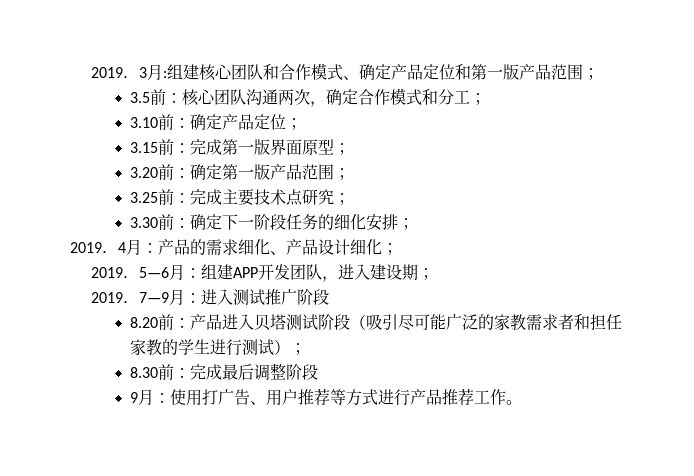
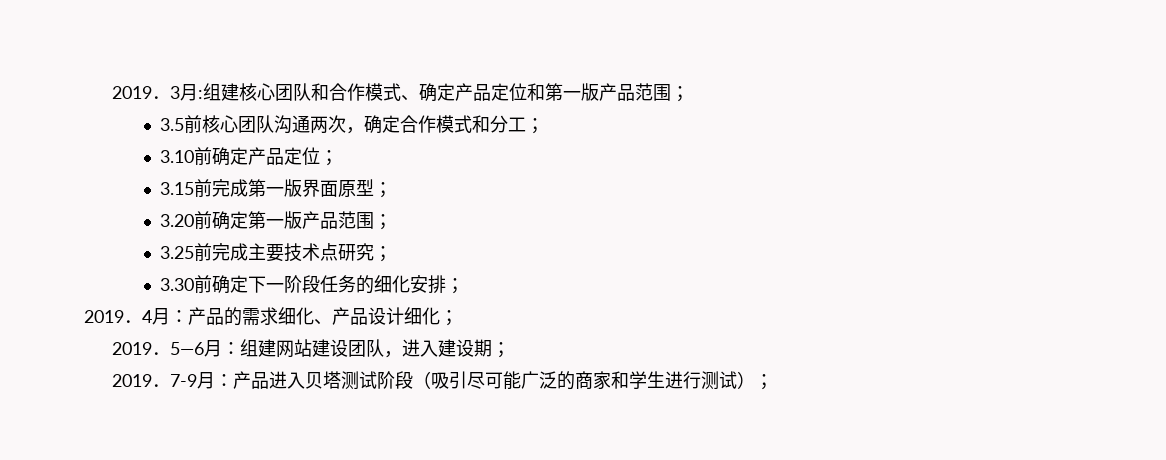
[166,93,183,103] ： -> (202, 124) none
[174,118,191,128] ： -> (212, 156) none
[174,143,191,153] ： -> (212, 188) none
[174,168,191,178] ： -> (212, 220) none
[174,193,191,203] ： -> (212, 252) none
[174,218,191,228] ： -> (212, 284) none
[233,264,291,280] APP开发 -> [276,339,349,358] 网站建设
[139,289,330,305] [130,314,175,330] 7—9月：进入测试推广阶段 // 8.20前 -> [170,372,216,389] 7-9月
[494,314,623,331] [130,339,179,356] 家教需求者和担任家教的 -> [575,371,630,390] 商家和
[130,363,319,381] [130,388,523,406] // 8.30前：完成最后调整阶段 // 9月：使用打广告、用户推荐等方式进行产品推荐工作。 -> (774, 382) none

